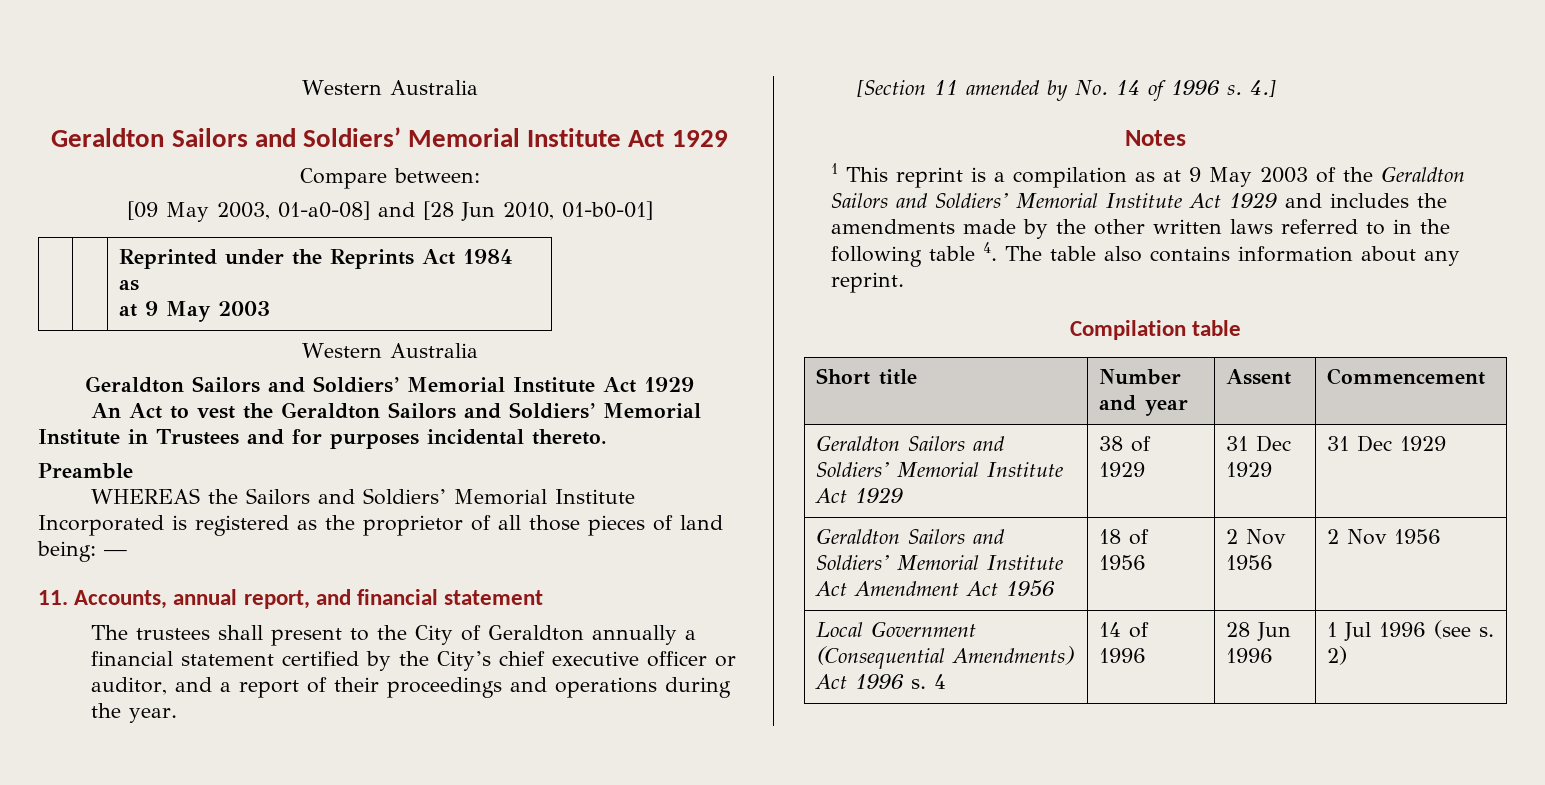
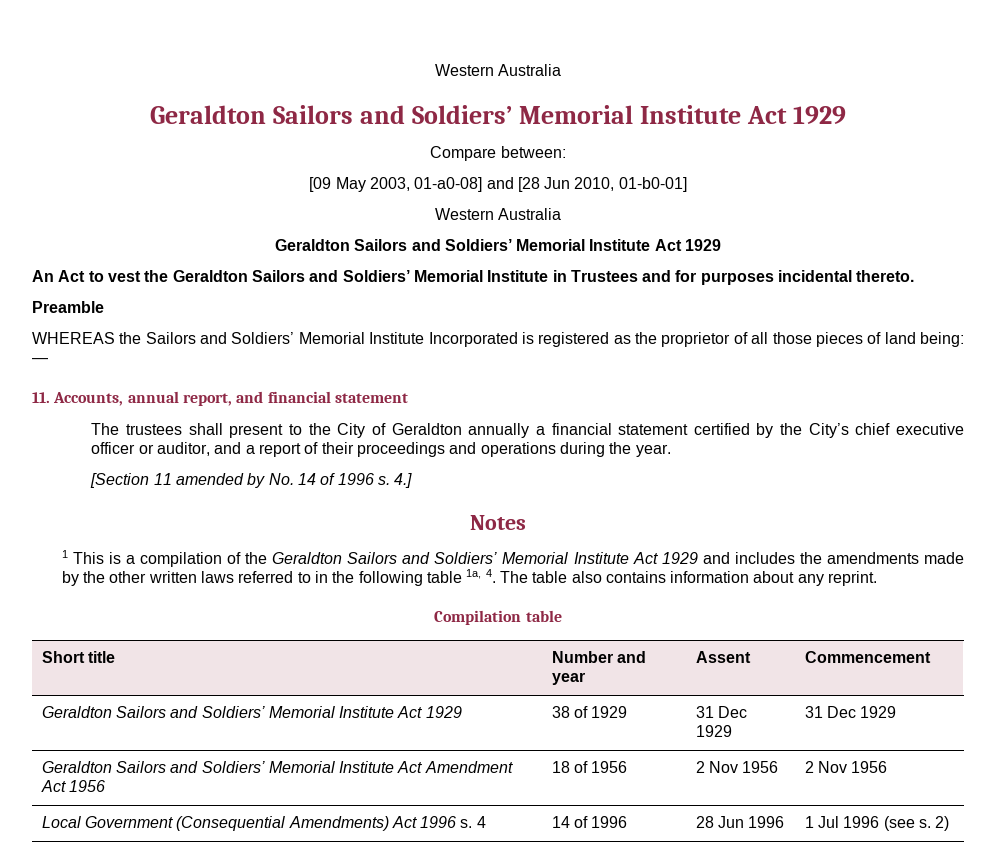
[119,249,514,269] [119,280,140,291] [119,301,271,322] // | | Reprinted under the Reprints Act 1984 as // at 9 May 2003 -> (687, 184) none
[895,167,963,188] reprint -> (104, 558) none
[1134,167,1308,187] as at 9 May 2003 -> (222, 559) none
(975, 253) none -> [466,569,482,579] 1a,

